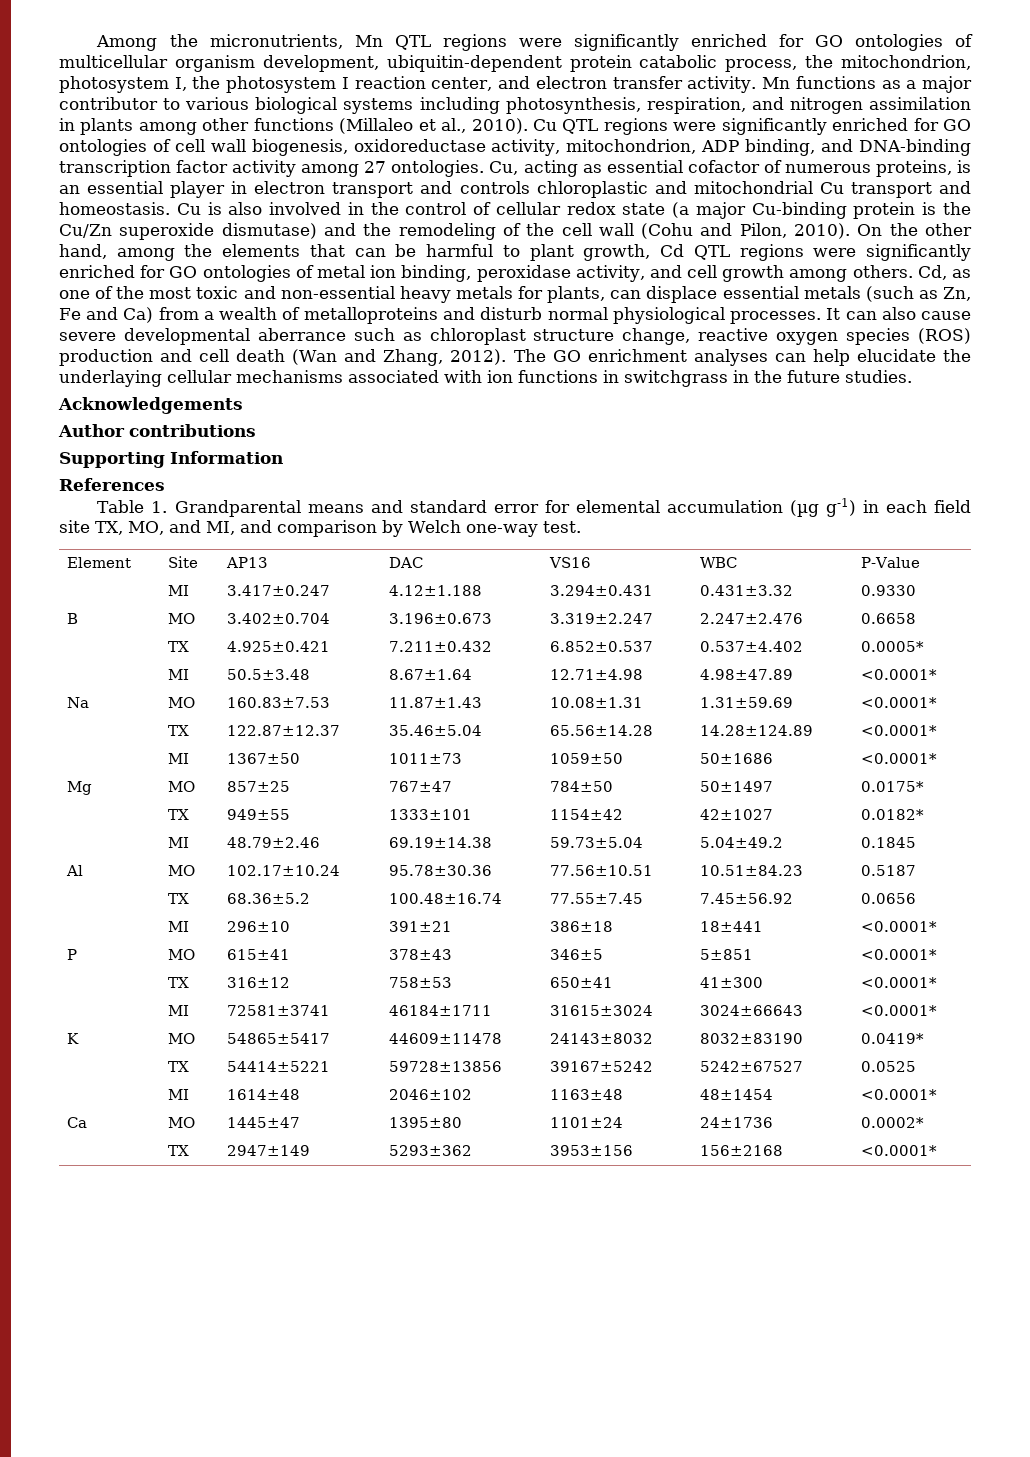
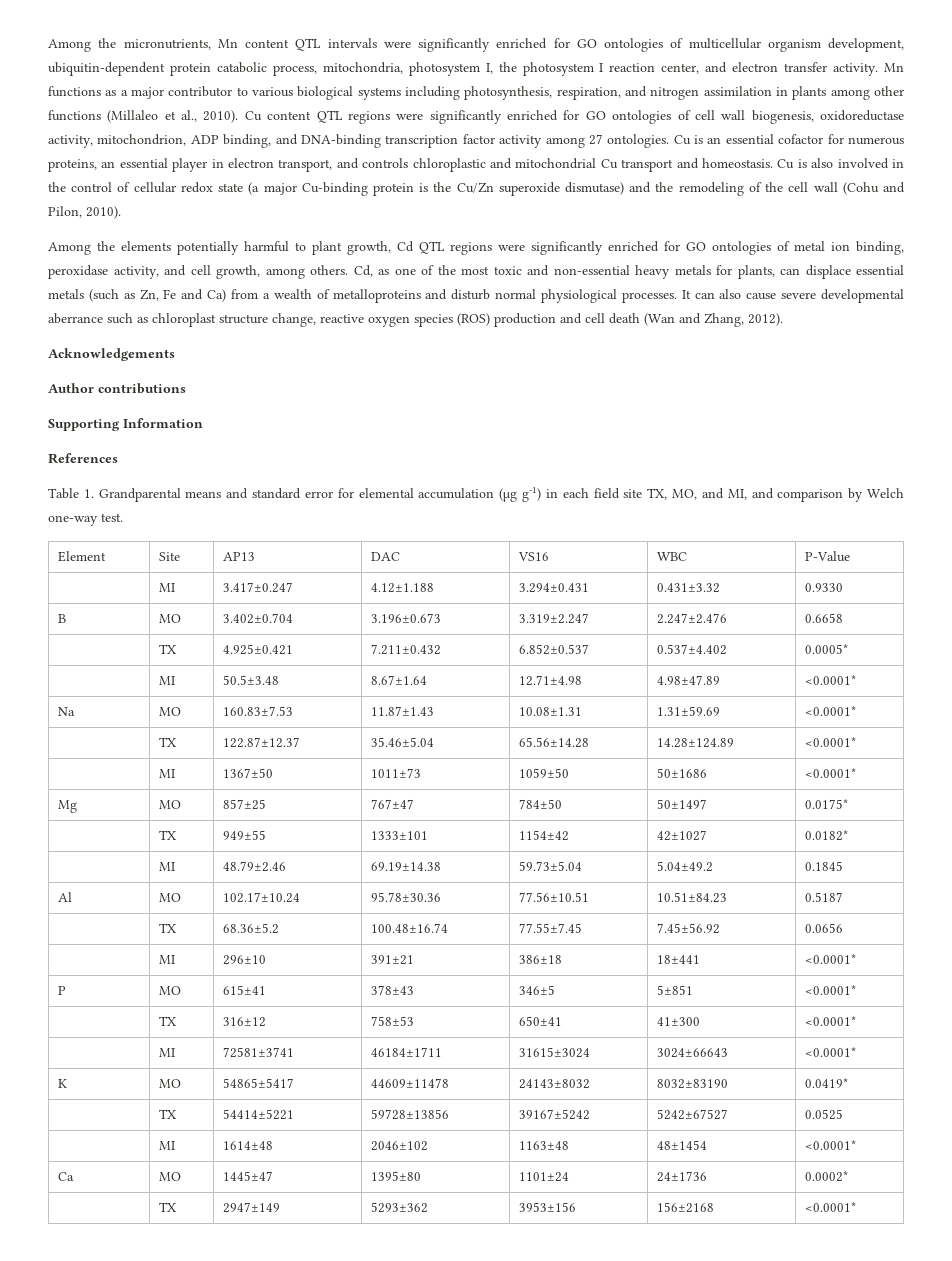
[394,34,507,51] QTL regions -> [245,38,377,51] content QTL intervals
[805,55,971,70] the mitochondrion, -> [322,62,403,74] mitochondria,
(557, 125) none -> [267,111,312,120] content
[489,160,602,177] Cu, acting as -> [673,135,722,145] Cu is an
[763,160,782,173] of -> [827,134,844,144] for
[956,160,971,173] is -> (97, 165) none
[332,182,414,198] transport -> [278,159,333,172] transport,
[857,223,972,236] [59,244,417,261] On the other hand, among the elements that can be -> [48,241,239,255] // Among the elements potentially
[722,265,785,282] growth -> [216,265,260,279] growth,
[513,349,972,366] [59,370,912,387] The GO enrichment analyses can help elucidate the underlaying cellular mechanisms associated with ion functions in switchgrass in the future studies. -> (783, 319) none

